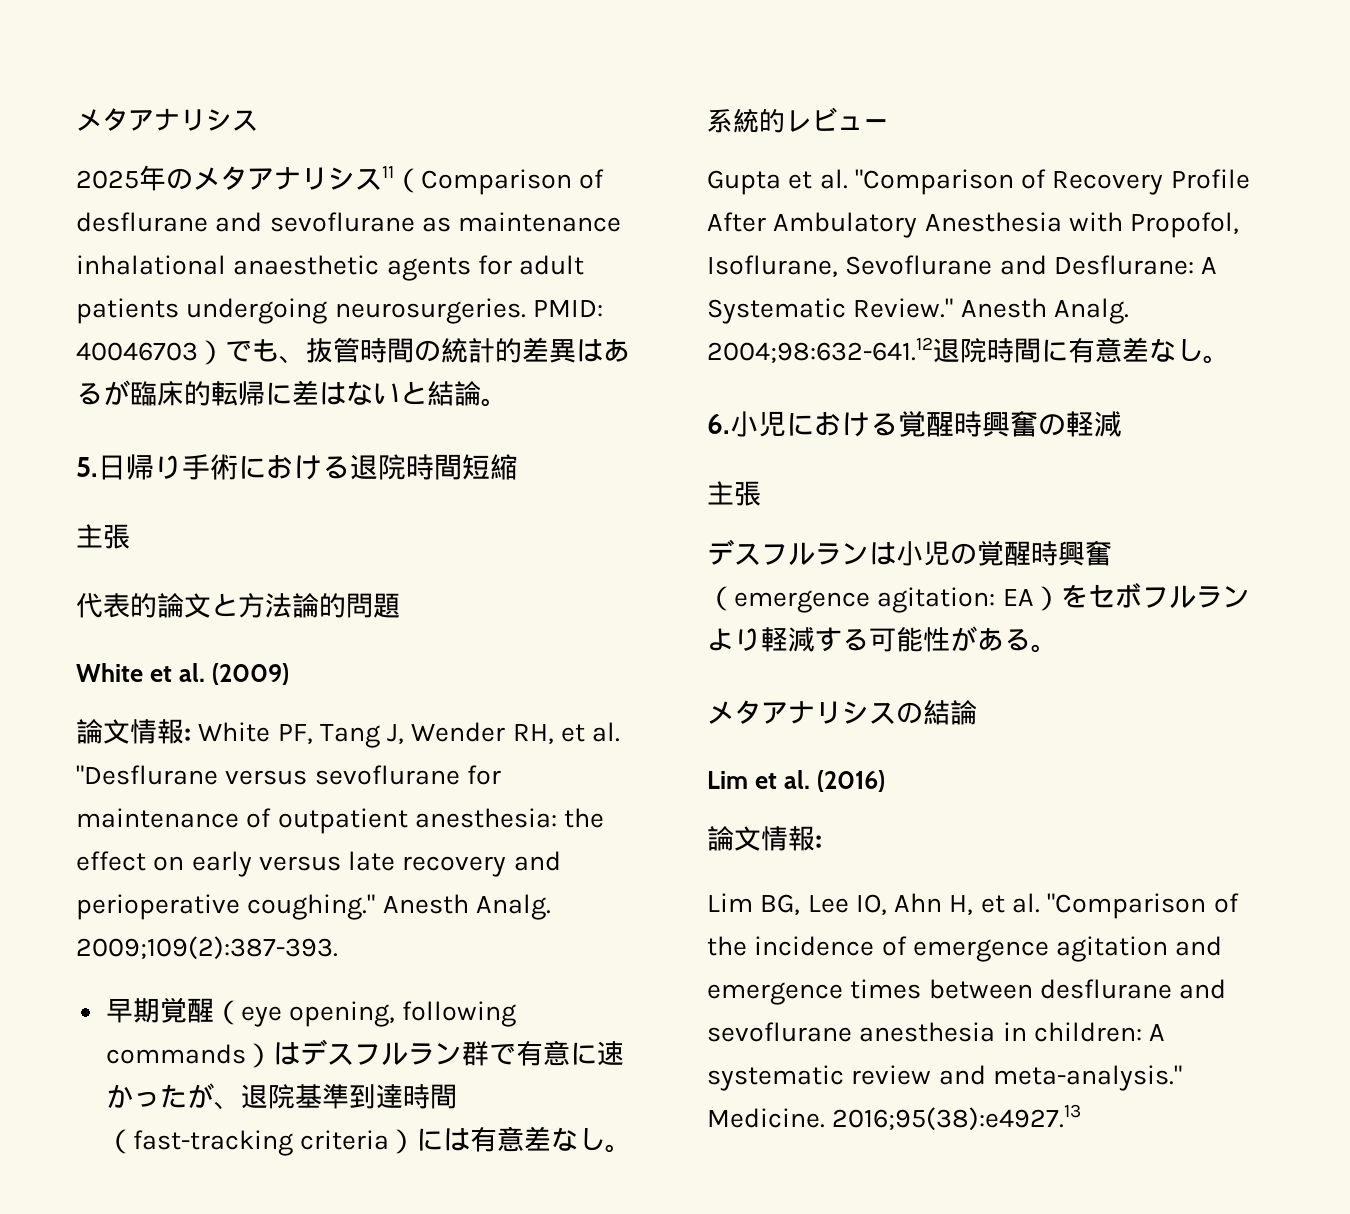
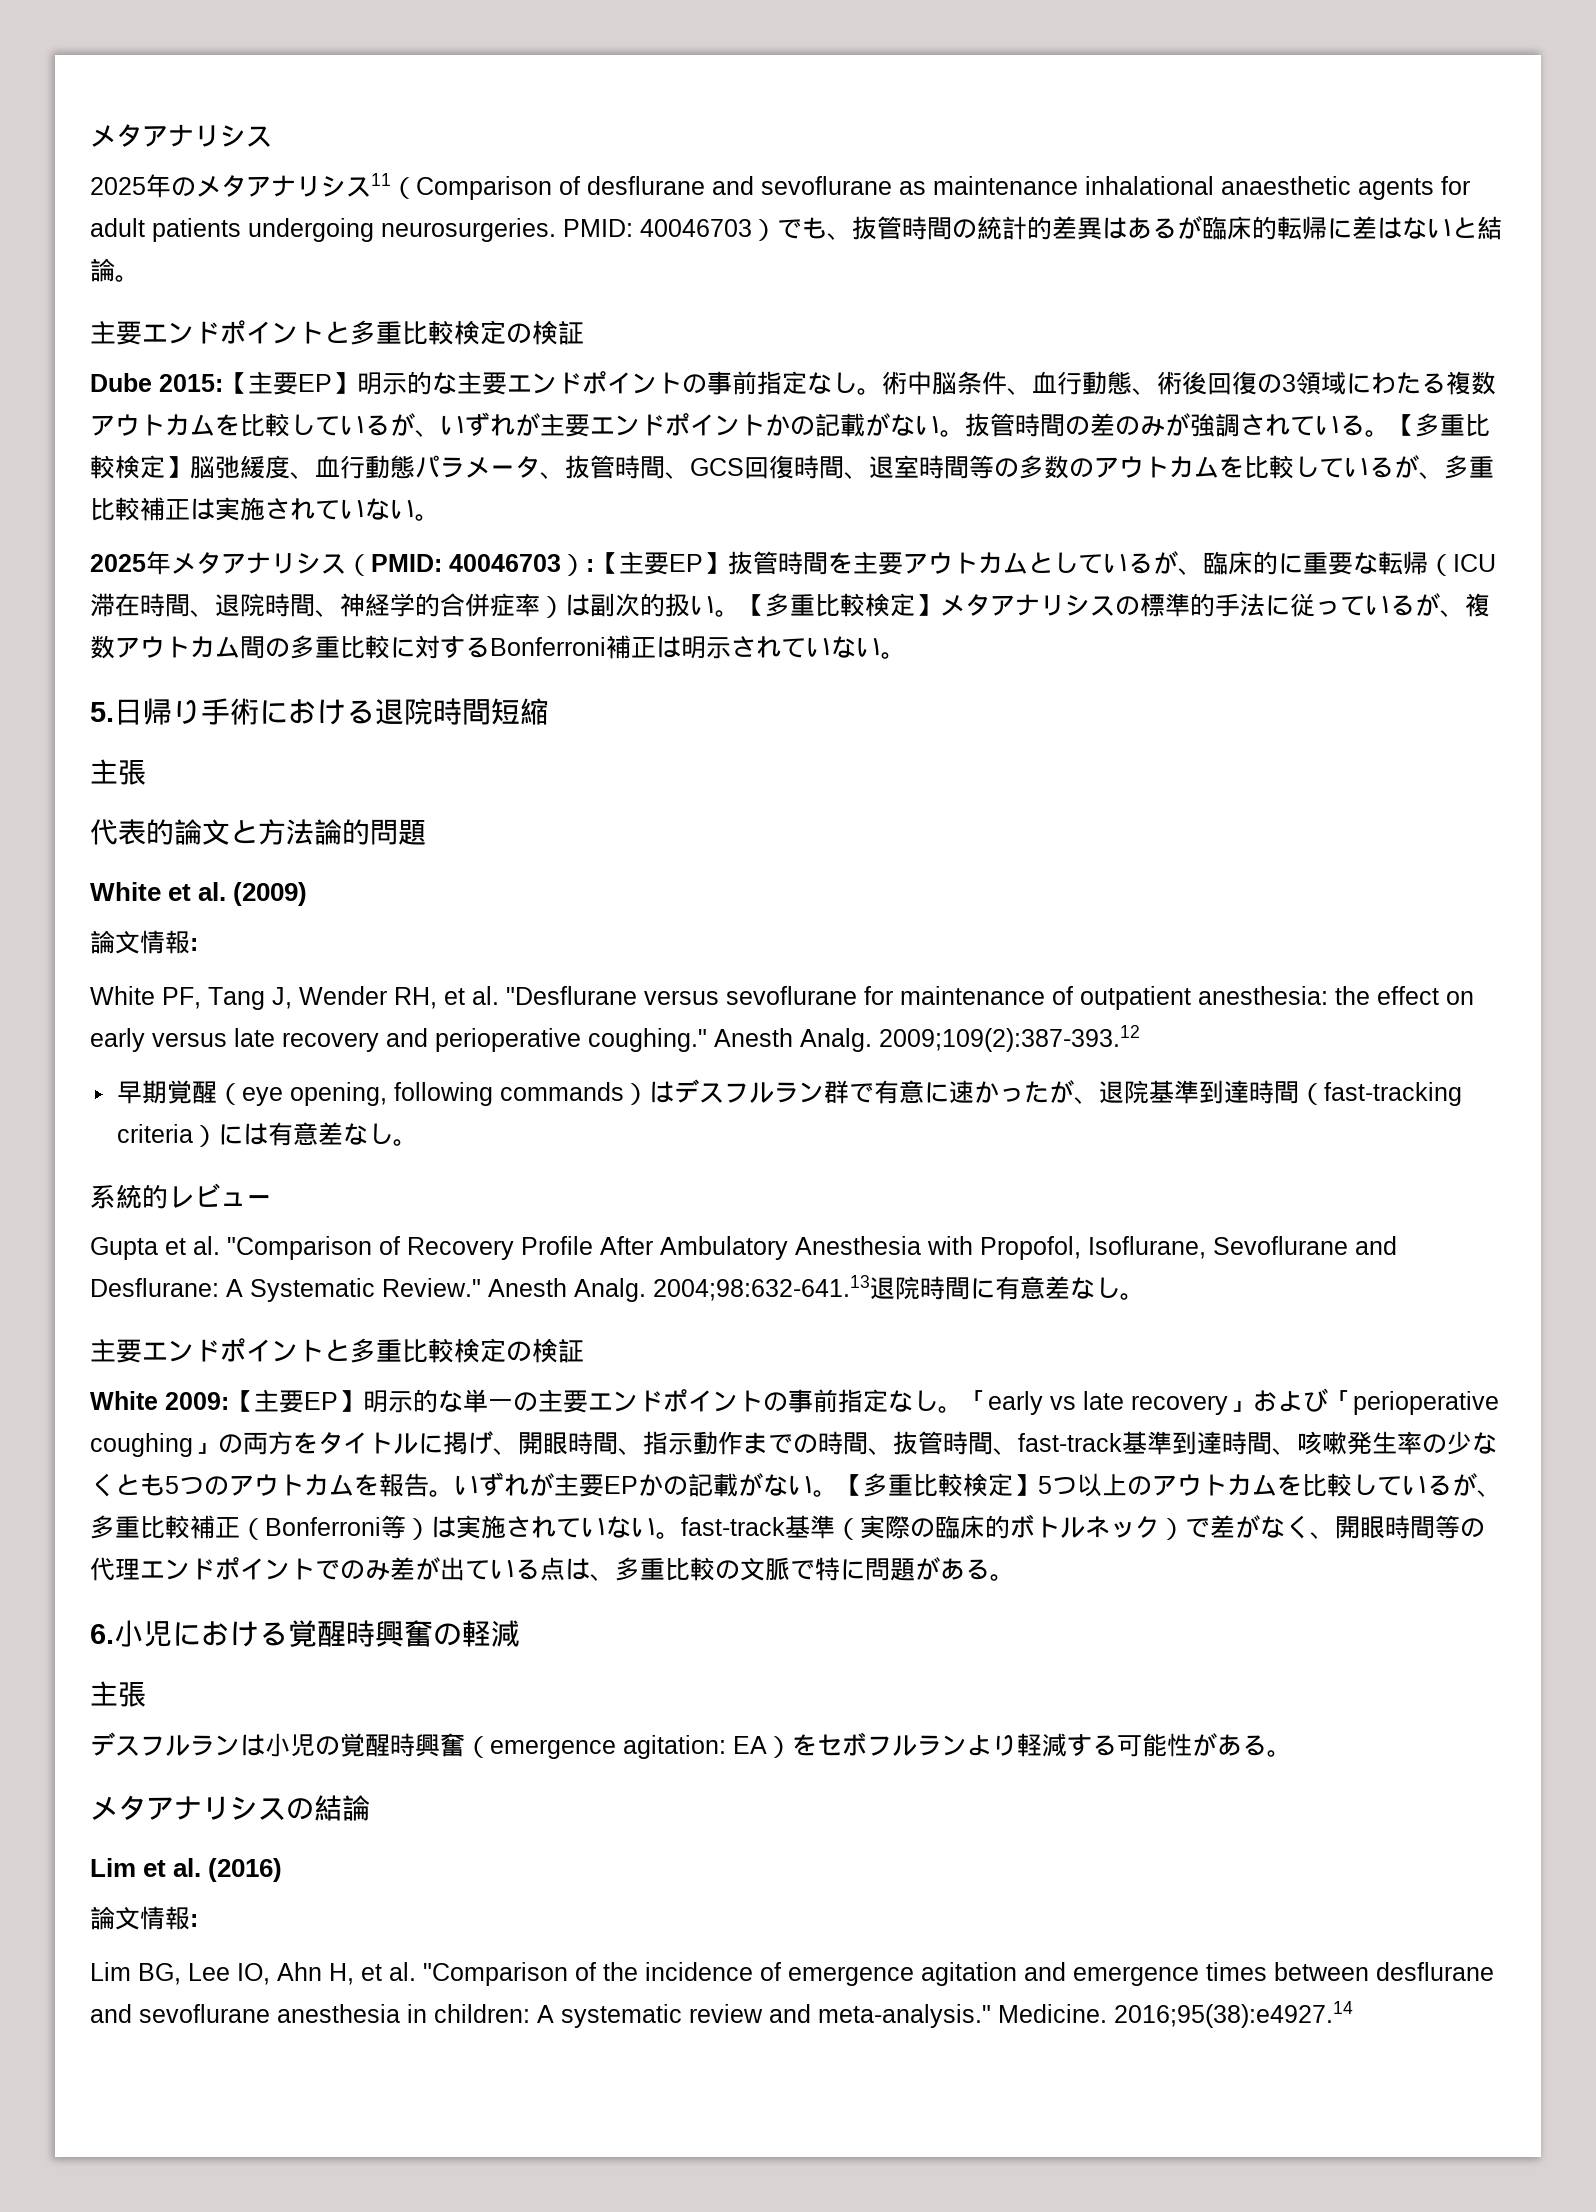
(508, 402) none -> [90,320,584,345] [90,371,1496,395] [90,412,1490,437] [90,455,1494,479] [90,497,440,521] [90,551,1496,576] [90,593,1490,618] [90,635,906,659] // 主要エンドポイントと多重比較検定の検証 // Dube 2015:【主要EP】明示的な主要エンドポイントの事前指定なし。術中脳条件、血行動態、術後回復の3領域にわたる複数アウトカムを比較しているが、いずれが主要エンドポイントかの記載がない。抜管時間の差のみが強調されている。【多重比較検定】脳弛緩度、血行動態パラメータ、抜管時間、GCS回復時間、退室時間等の多数のアウトカムを比較しているが、多重比較補正は実施されていない。 // 2025年メタアナリシス（PMID: 40046703）:【主要EP】抜管時間を主要アウトカムとしているが、臨床的に重要な転帰（ICU滞在時間、退院時間、神経学的合併症率）は副次的扱い。【多重比較検定】メタアナリシスの標準的手法に従っているが、複数アウトカム間の多重比較に対するBonferroni補正は明示されていない。
(191, 734) none -> (198, 944) //
[76,936,338,960] 2009;109(2):387-393. -> [879,1025,1140,1052] 2009;109(2):387-393.12
[707,337,933,363] 2004;98:632-641.12 -> [653,1275,870,1301] 2004;98:632-641.13
(1230, 359) none -> [90,1338,584,1363] [90,1388,1499,1415] [90,1431,1497,1457] [90,1472,1502,1497] [90,1514,1485,1540] [90,1557,1015,1581] // 主要エンドポイントと多重比較検定の検証 // White 2009:【主要EP】明示的な単一の主要エンドポイントの事前指定なし。「early vs late recovery」および「perioperative coughing」の両方をタイトルに掲げ、開眼時間、指示動作までの時間、抜管時間、fast-track基準到達時間、咳嗽発生率の少なくとも5つのアウトカムを報告。いずれが主要EPかの記載がない。【多重比較検定】5つ以上のアウトカムを比較しているが、多重比較補正（Bonferroni等）は実施されていない。fast-track基準（実際の臨床的ボトルネック）で差がなく、開眼時間等の代理エンドポイントでのみ差が出ている点は、多重比較の文脈で特に問題がある。
[832,1104,1082,1131] 2016;95(38):e4927.13 -> [1114,2001,1353,2028] 2016;95(38):e4927.14

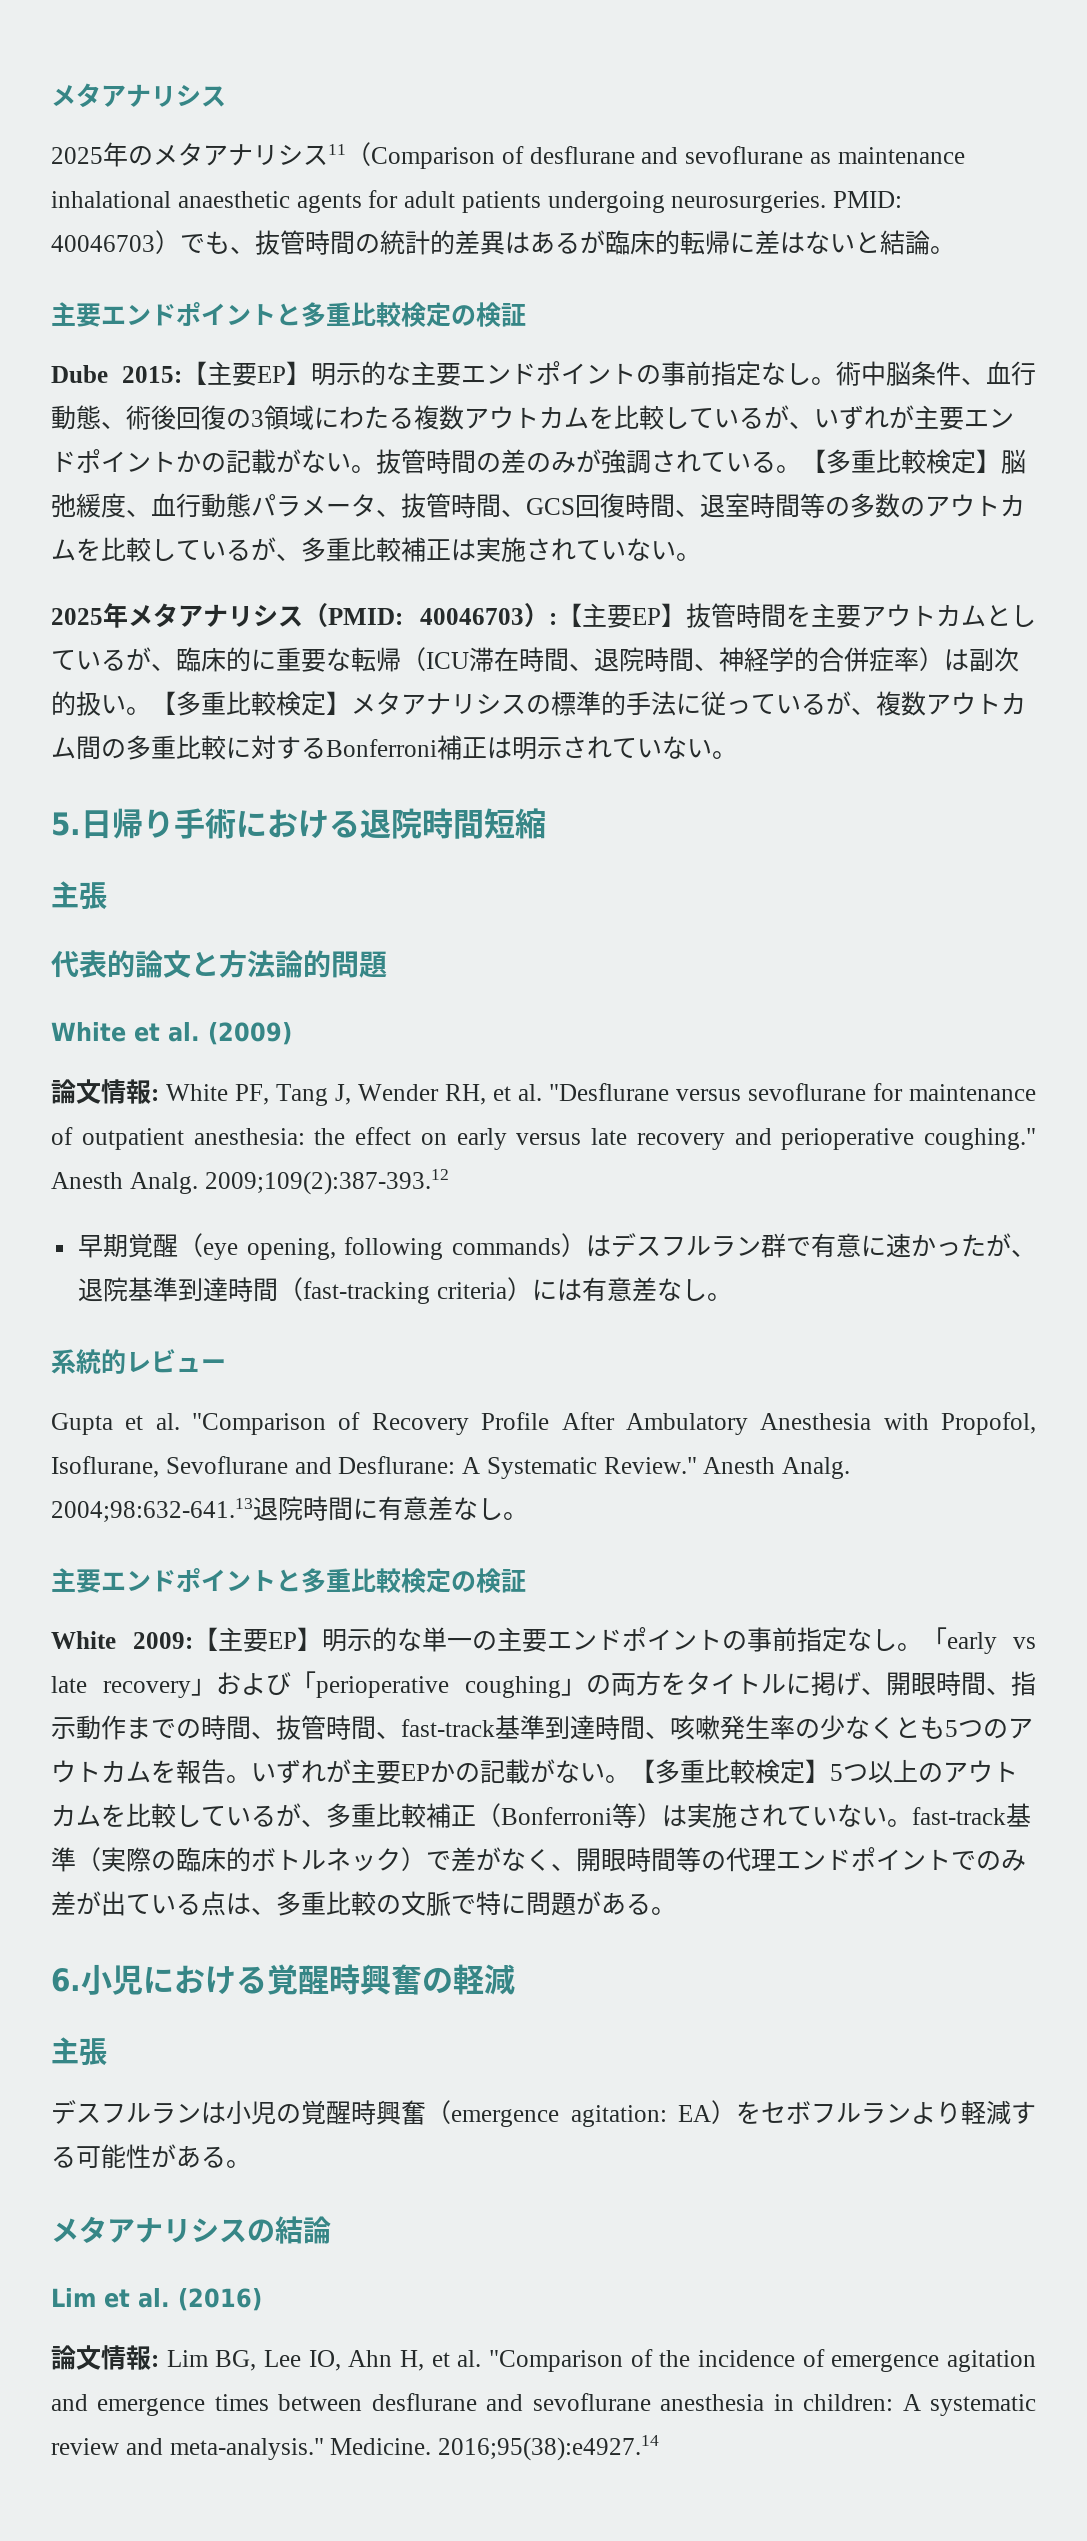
(198, 944) // -> (159, 1095) none
(198, 1920) // -> (159, 2361) none

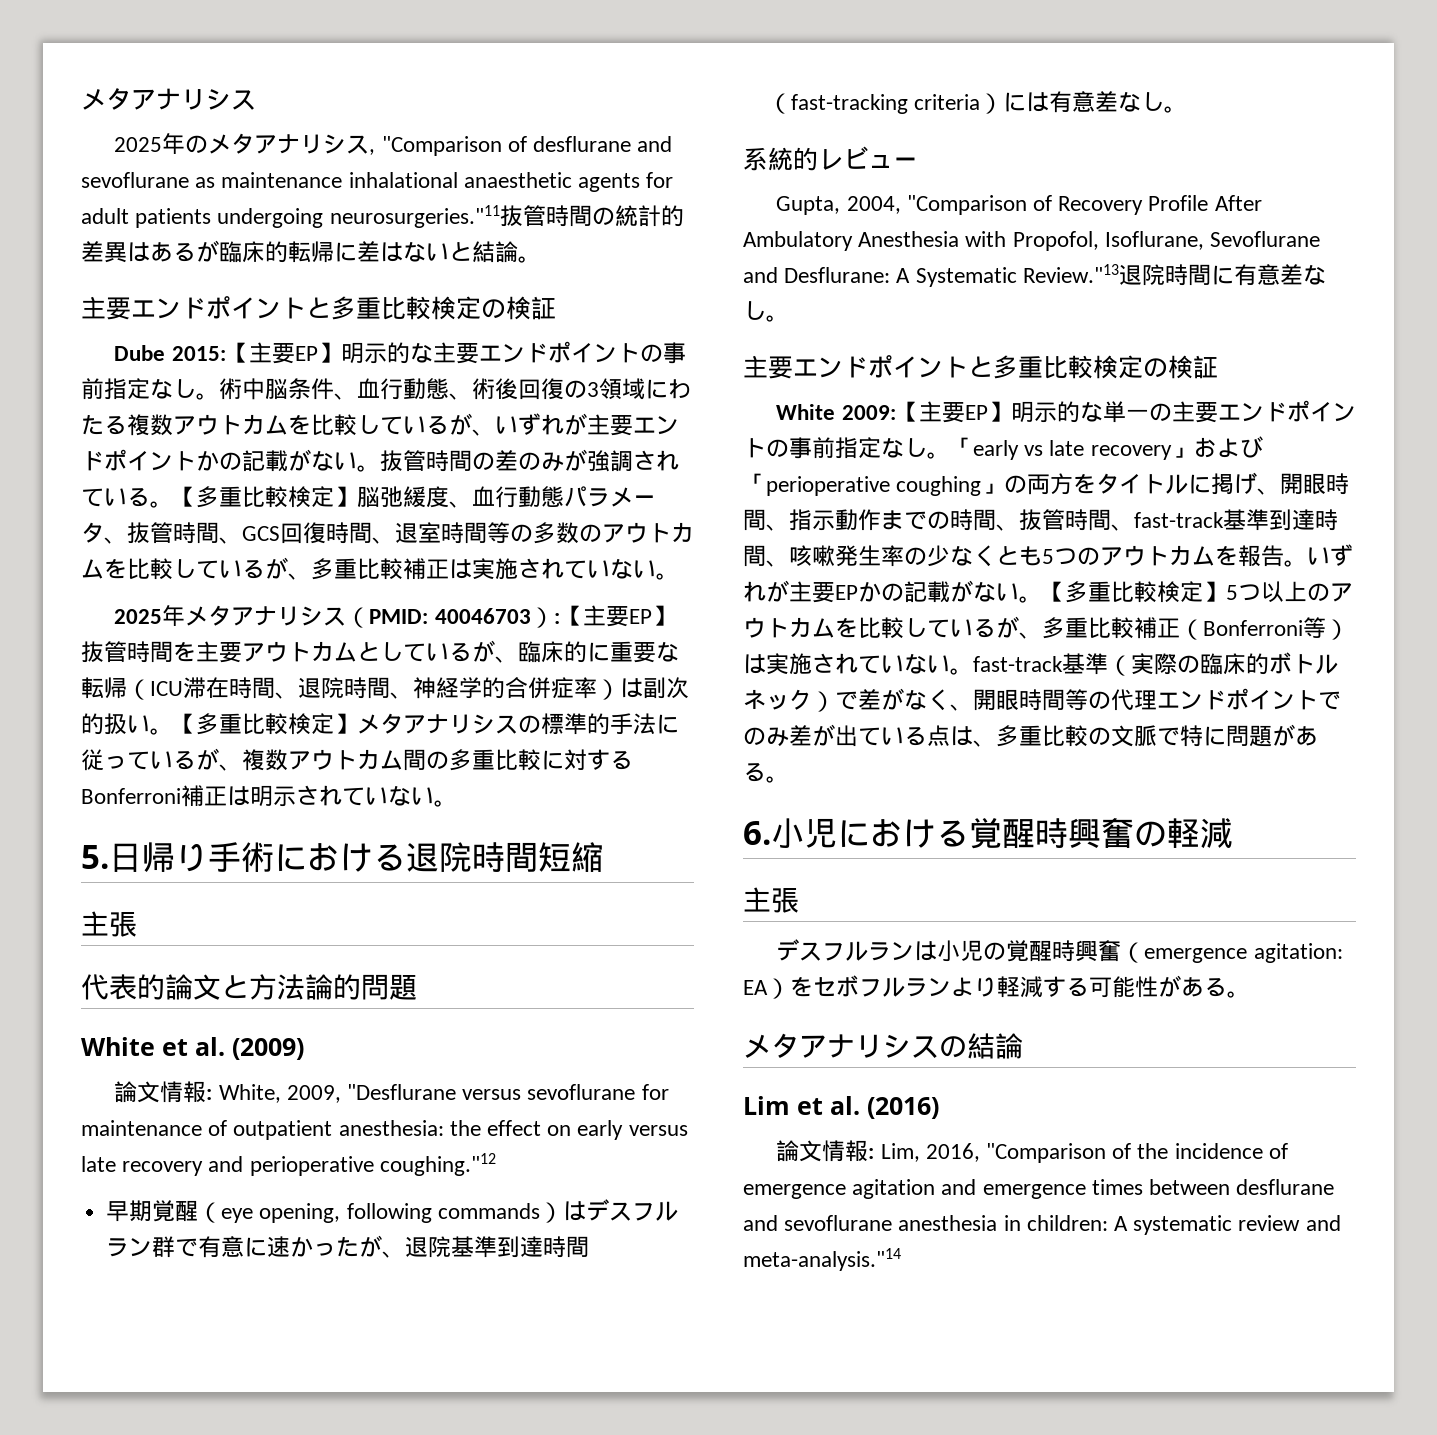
[328,142,495,169] 11（Comparison -> [369,136,502,156] , "Comparison
[671,191,902,213] [51,230,255,254] neurosurgeries. PMID: 40046703）でも、 -> [329,205,500,228] neurosurgeries."11
[166,1084,542,1106] White PF, Tang J, Wender RH, et al. -> [218,1084,341,1103] White, 2009,
[924,1128,1036,1150] [51,1169,449,1195] coughing." Anesth Analg. 2009;109(2):387-393.12 -> [379,1153,496,1176] coughing."12
[51,1413,180,1435] Gupta et al. -> [776,196,901,215] Gupta, 2004,
[603,1457,850,1479] [51,1498,253,1523] Review." Anesth Analg. 2004;98:632-641.13 -> [1022,264,1119,283] Review."13
[166,2350,482,2371] Lim BG, Lee IO, Ahn H, et al. -> [880,1143,980,1162] Lim, 2016,
[169,2435,659,2461] meta-analysis." Medicine. 2016;95(38):e4927.14 -> [743,1248,901,1271] meta-analysis."14

